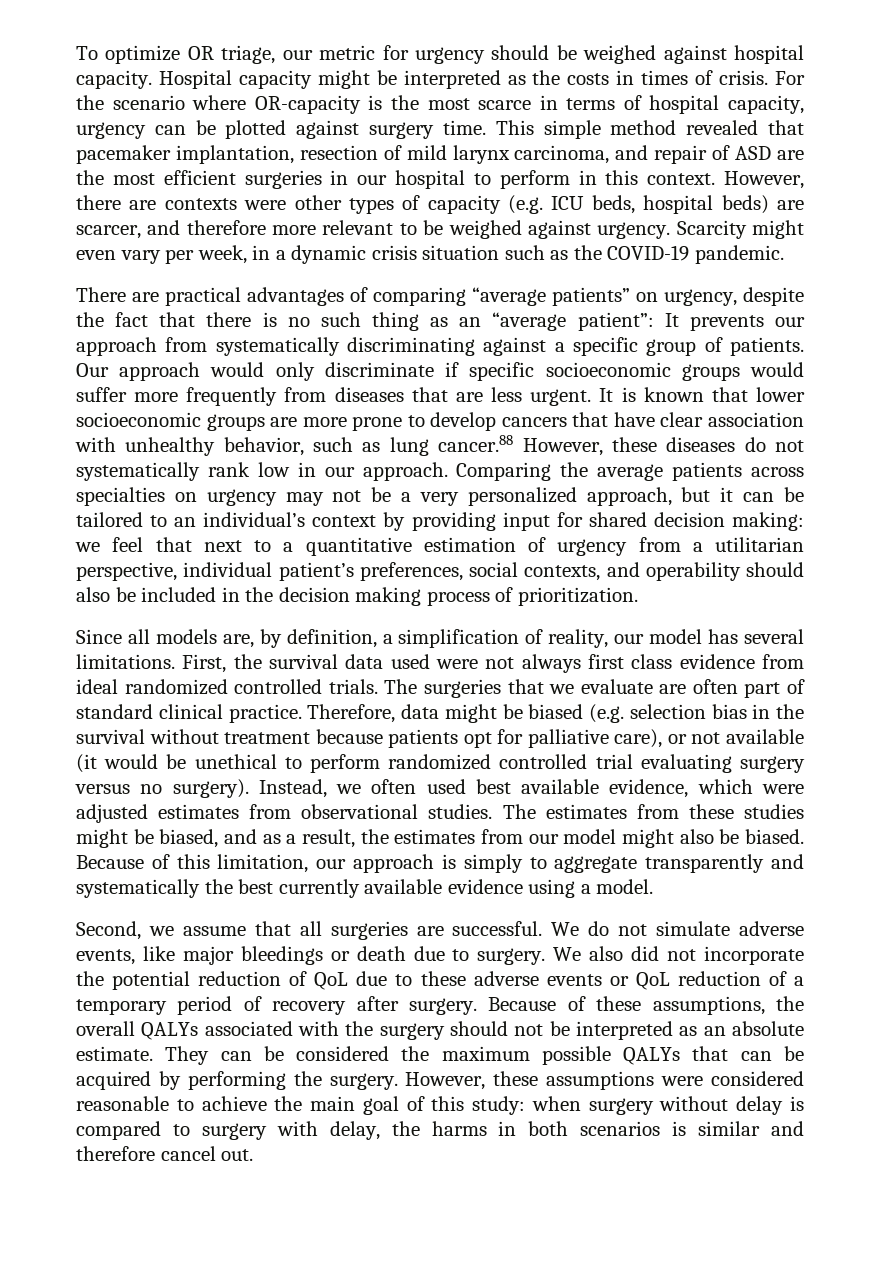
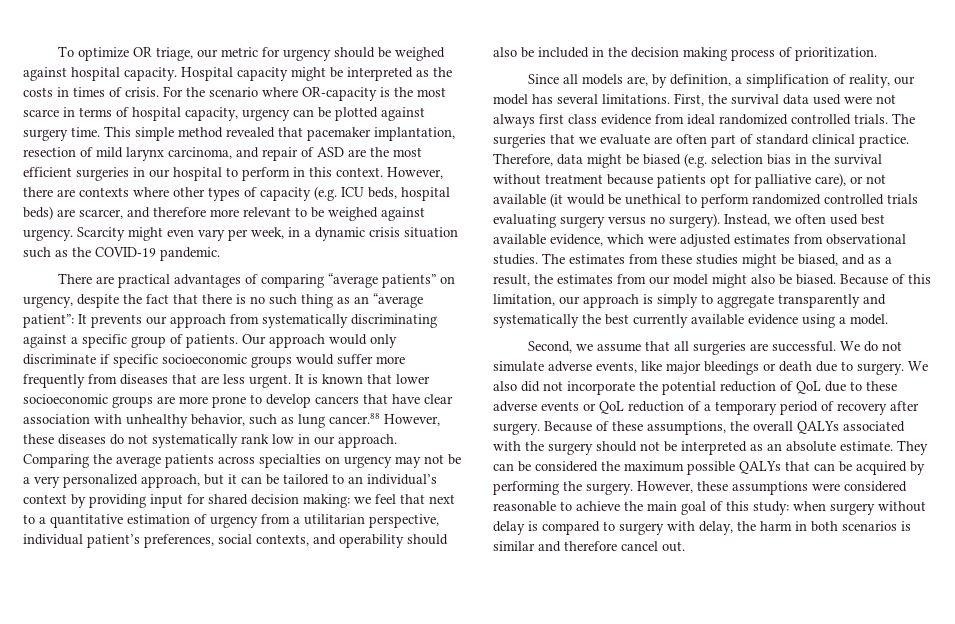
[244,200,287,210] were -> [133,187,169,197] where
[595,754,633,769] trial -> [887,194,918,204] trials
[431,1121,487,1136] harms -> [760,521,792,531] harm

